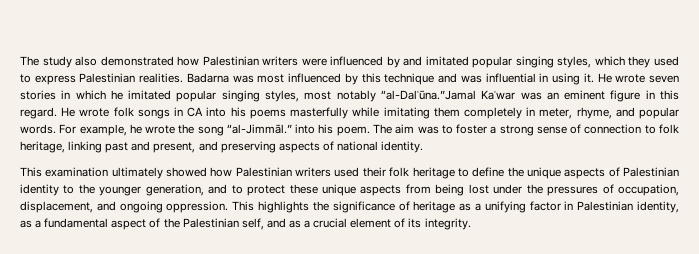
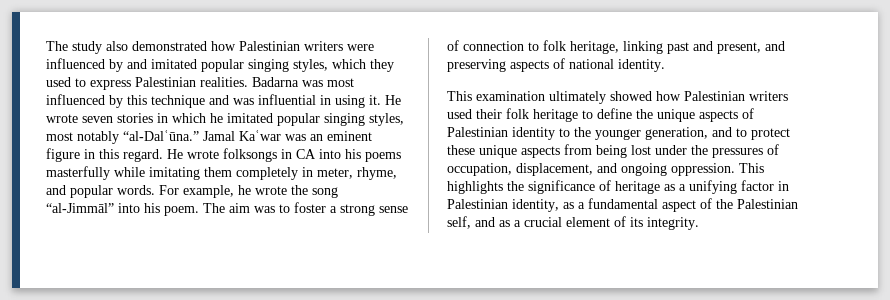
[380,90,476,100] “al-Dalʿūna.”Jamal -> [123,130,235,141] “al-Dalʿūna.” Jamal
[113,107,170,119] folk songs -> [223,148,277,162] folksongs
[226,124,292,134] “al-Jimmāl.” -> [46,203,114,213] “al-Jimmāl”

